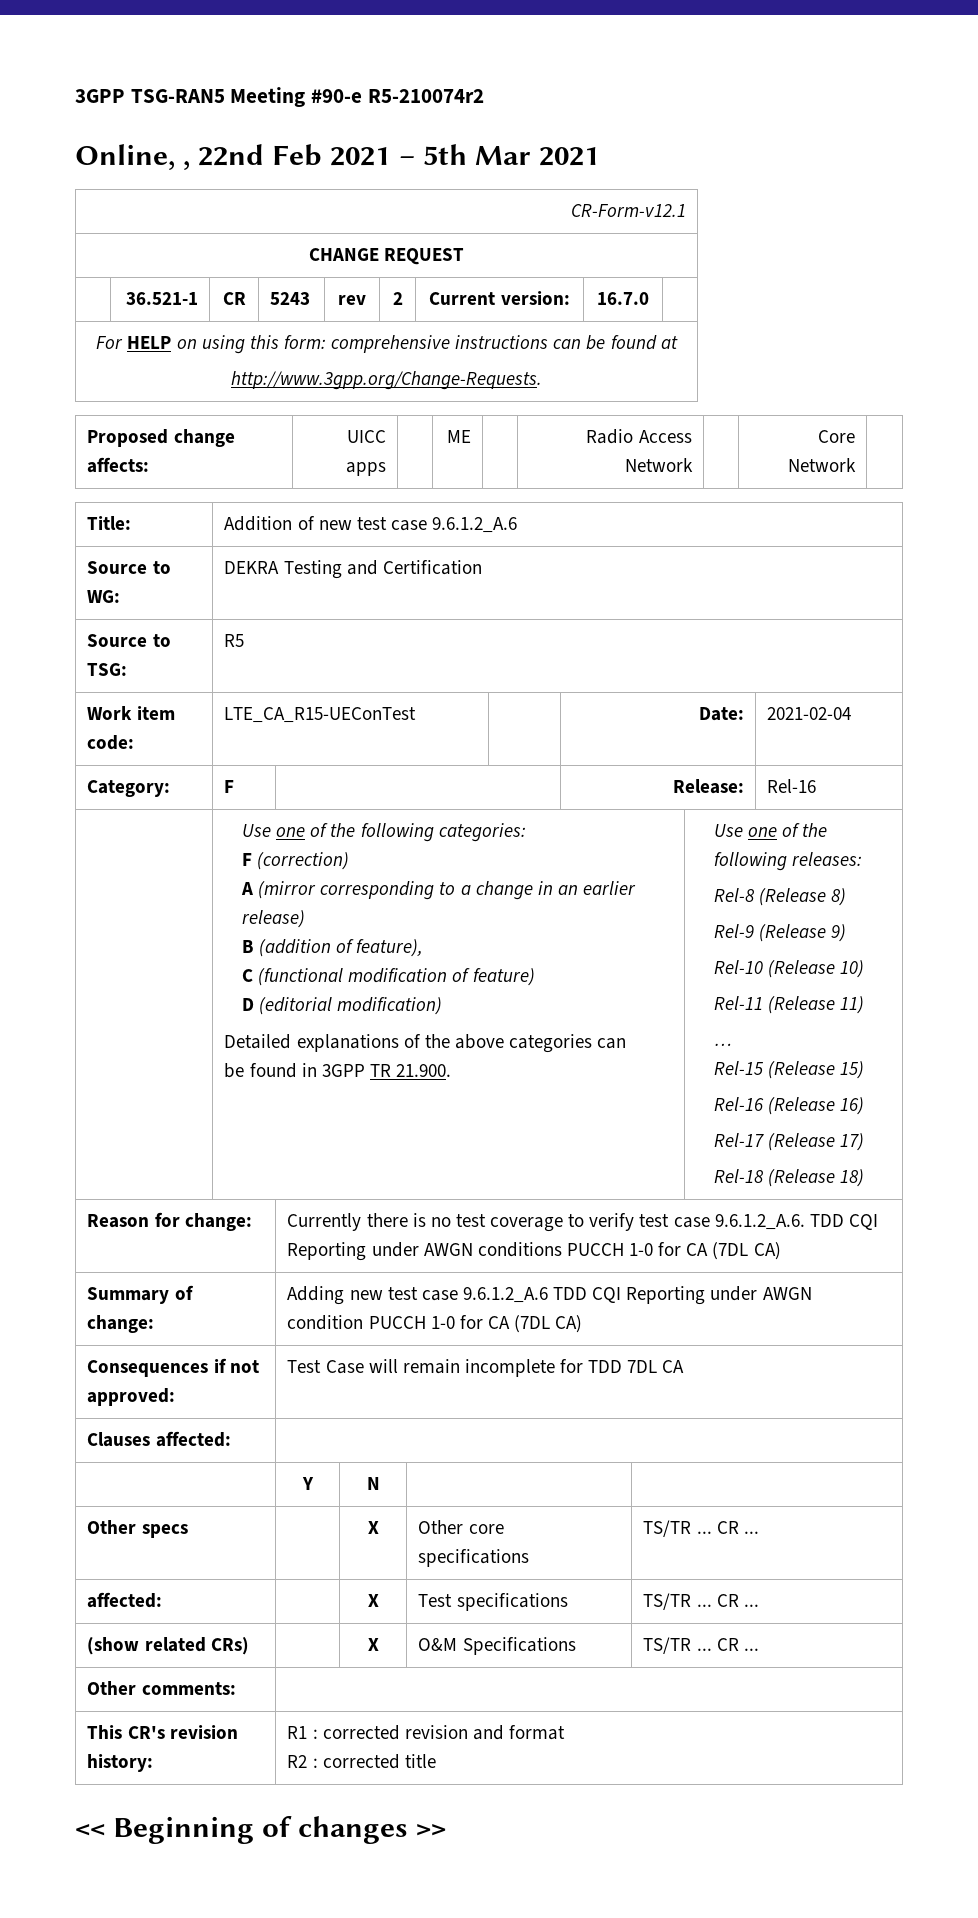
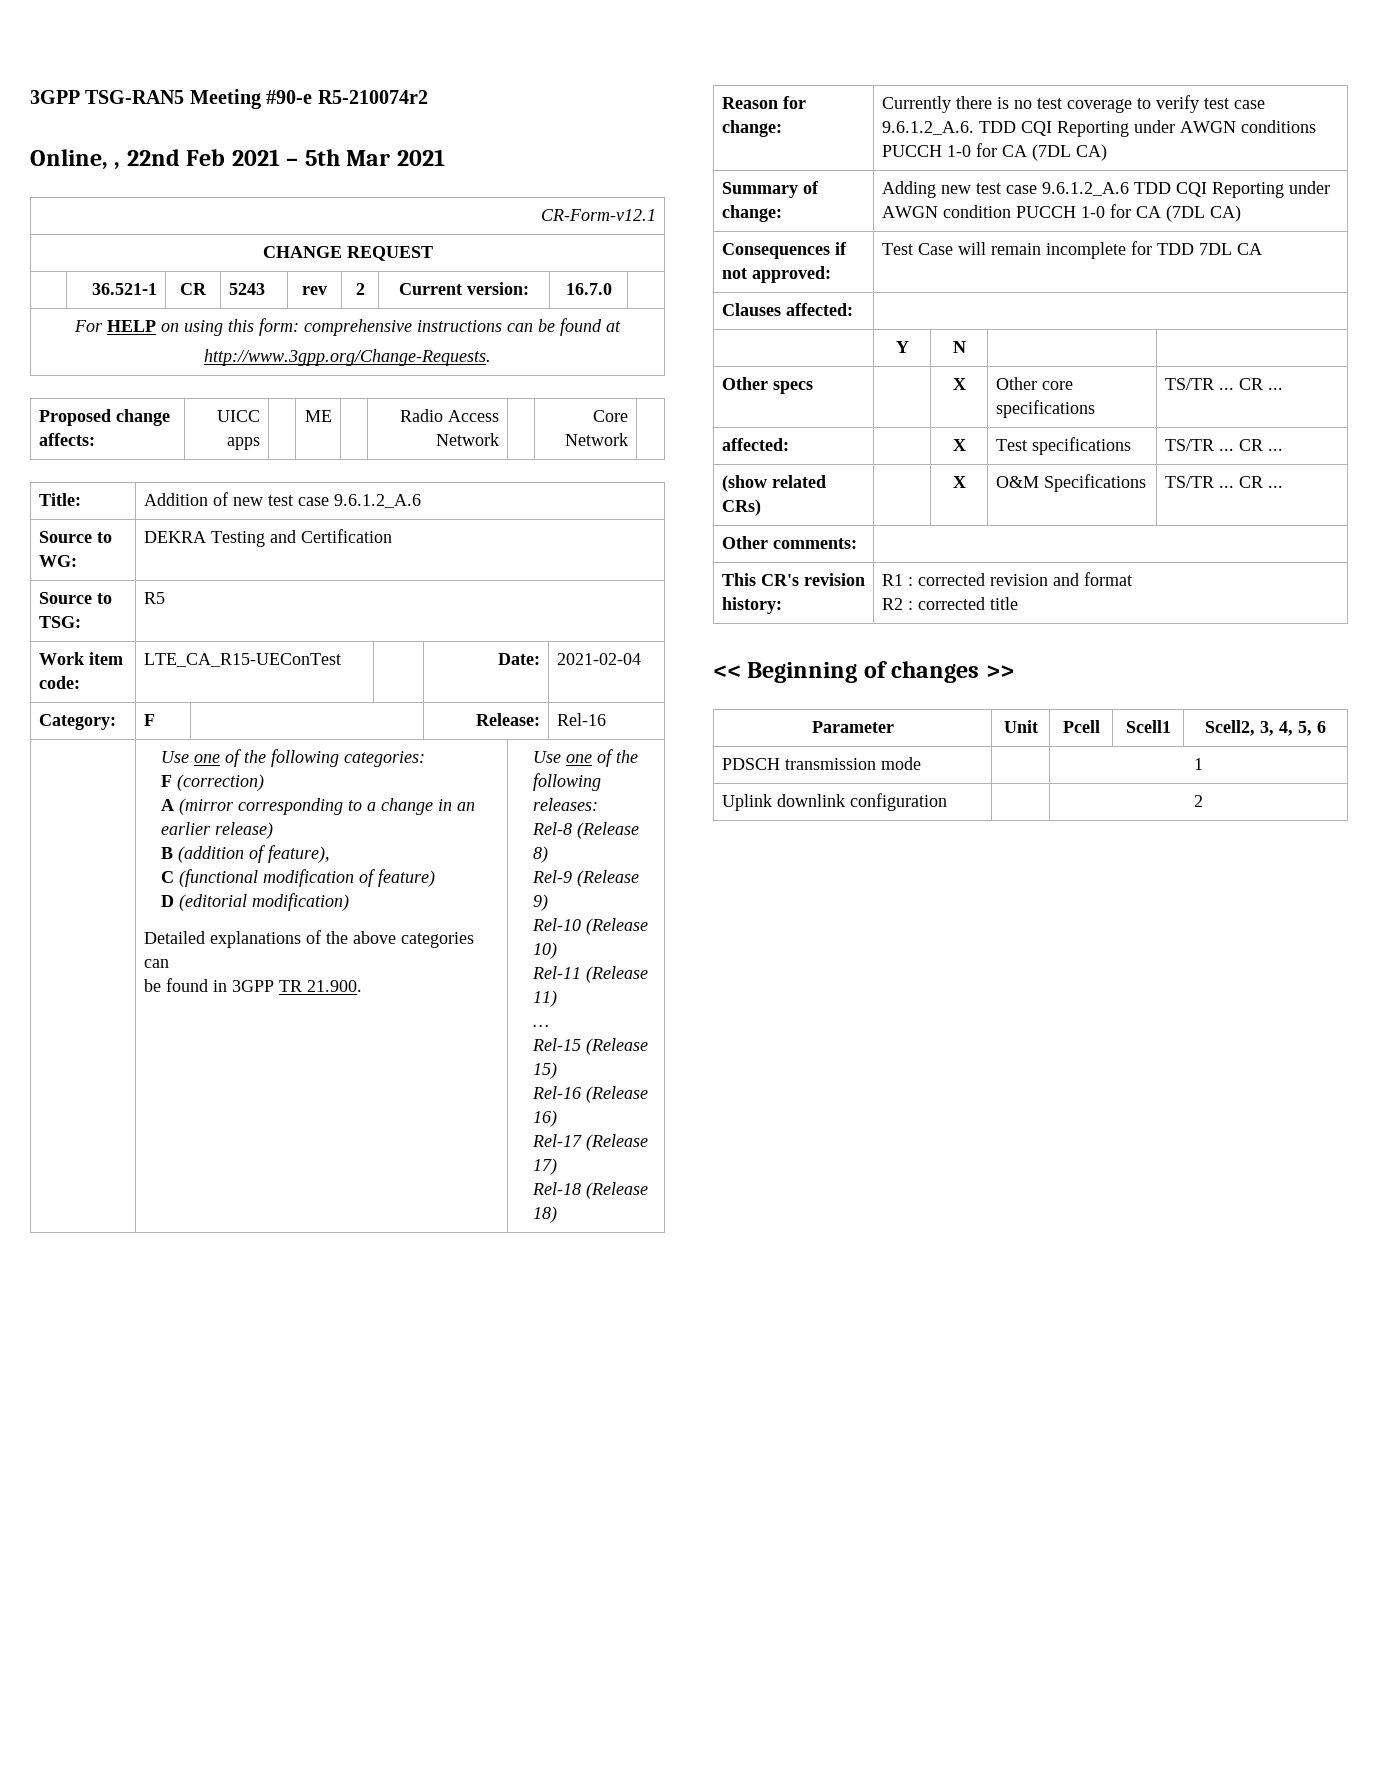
(447, 1830) none -> [811,721,894,733] [1003,720,1038,733] [1062,720,1100,733] [1125,720,1171,733] [1205,720,1326,736] [721,757,921,770] [1194,758,1203,770] [721,793,947,811] [1194,795,1203,807] // Parameter | Unit | Pcell | Scell1 | Scell2, 3, 4, 5, 6 // PDSCH transmission mode | | 1 // Uplink downlink configuration | | 2

